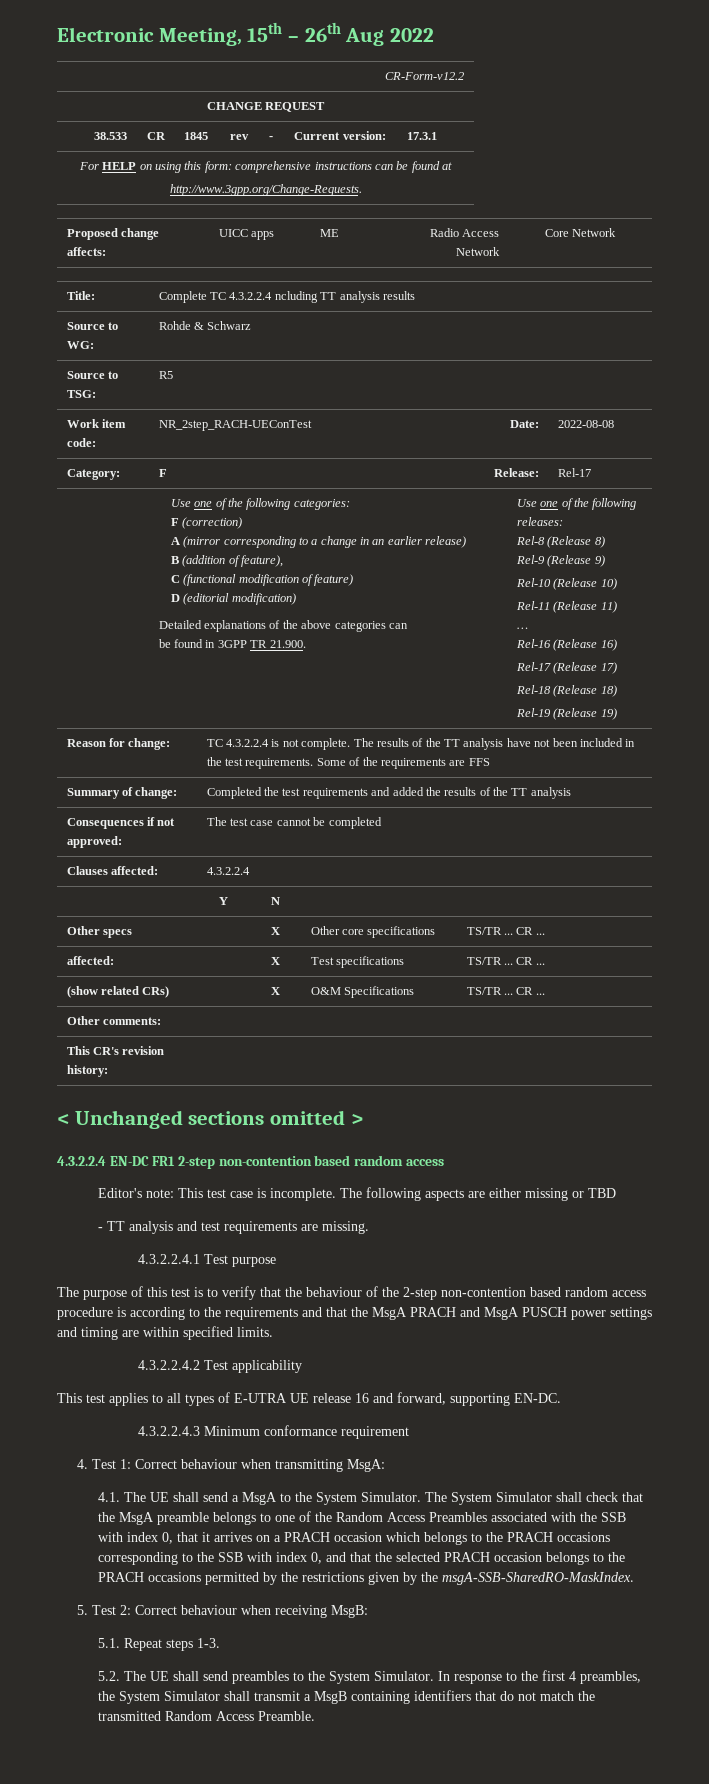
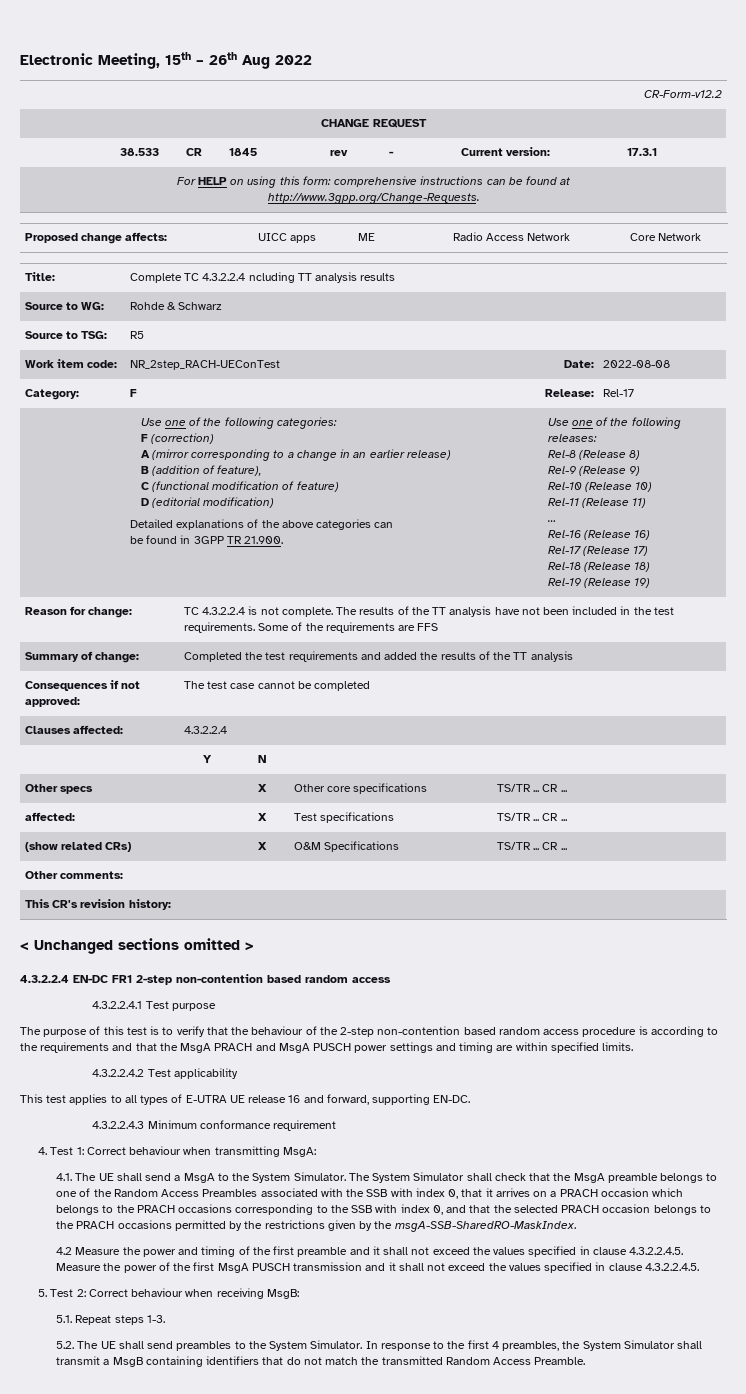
[97,1187,616,1201] [97,1221,369,1234] // Editor's note: This test case is incomplete. The following aspects are either missing or TBD // - TT analysis and test requirements are missing. -> (391, 980) none
(634, 1578) none -> [56,1246,683,1257] [56,1262,699,1273] // 4.2 Measure the power and timing of the first preamble and it shall not exceed the values specified in clause 4.3.2.2.4.5. Measure the power of the first MsgA PUSCH transmission and it shall not exceed the values specified in clause 4.3.2.2.4.5.

